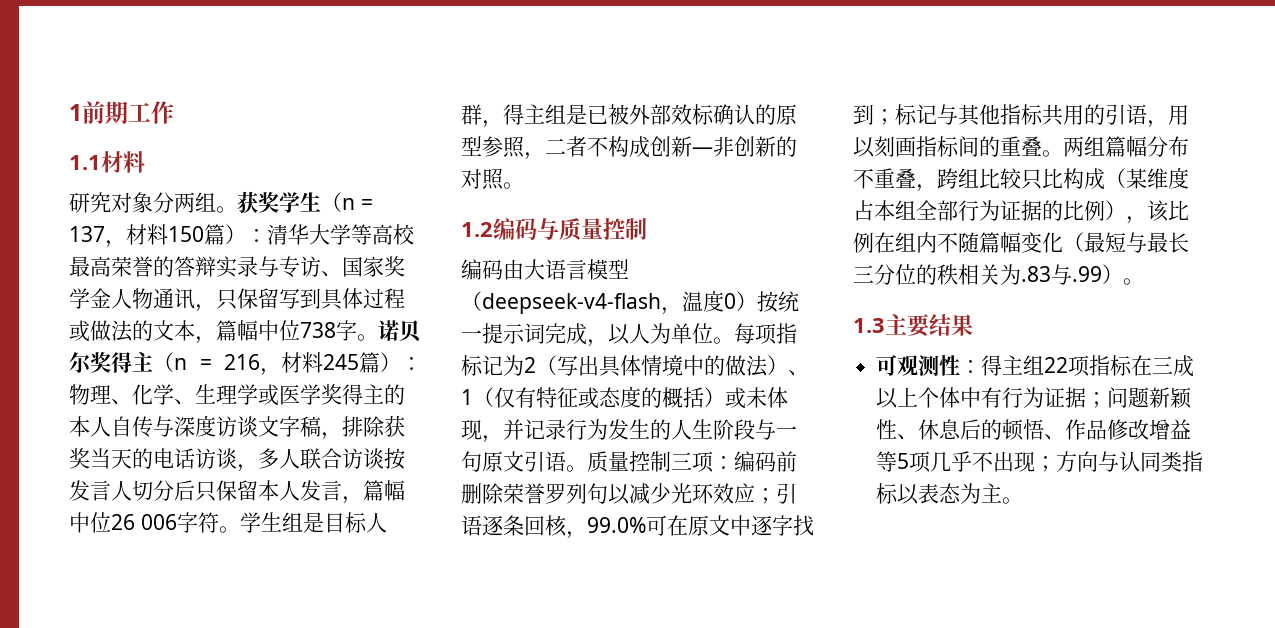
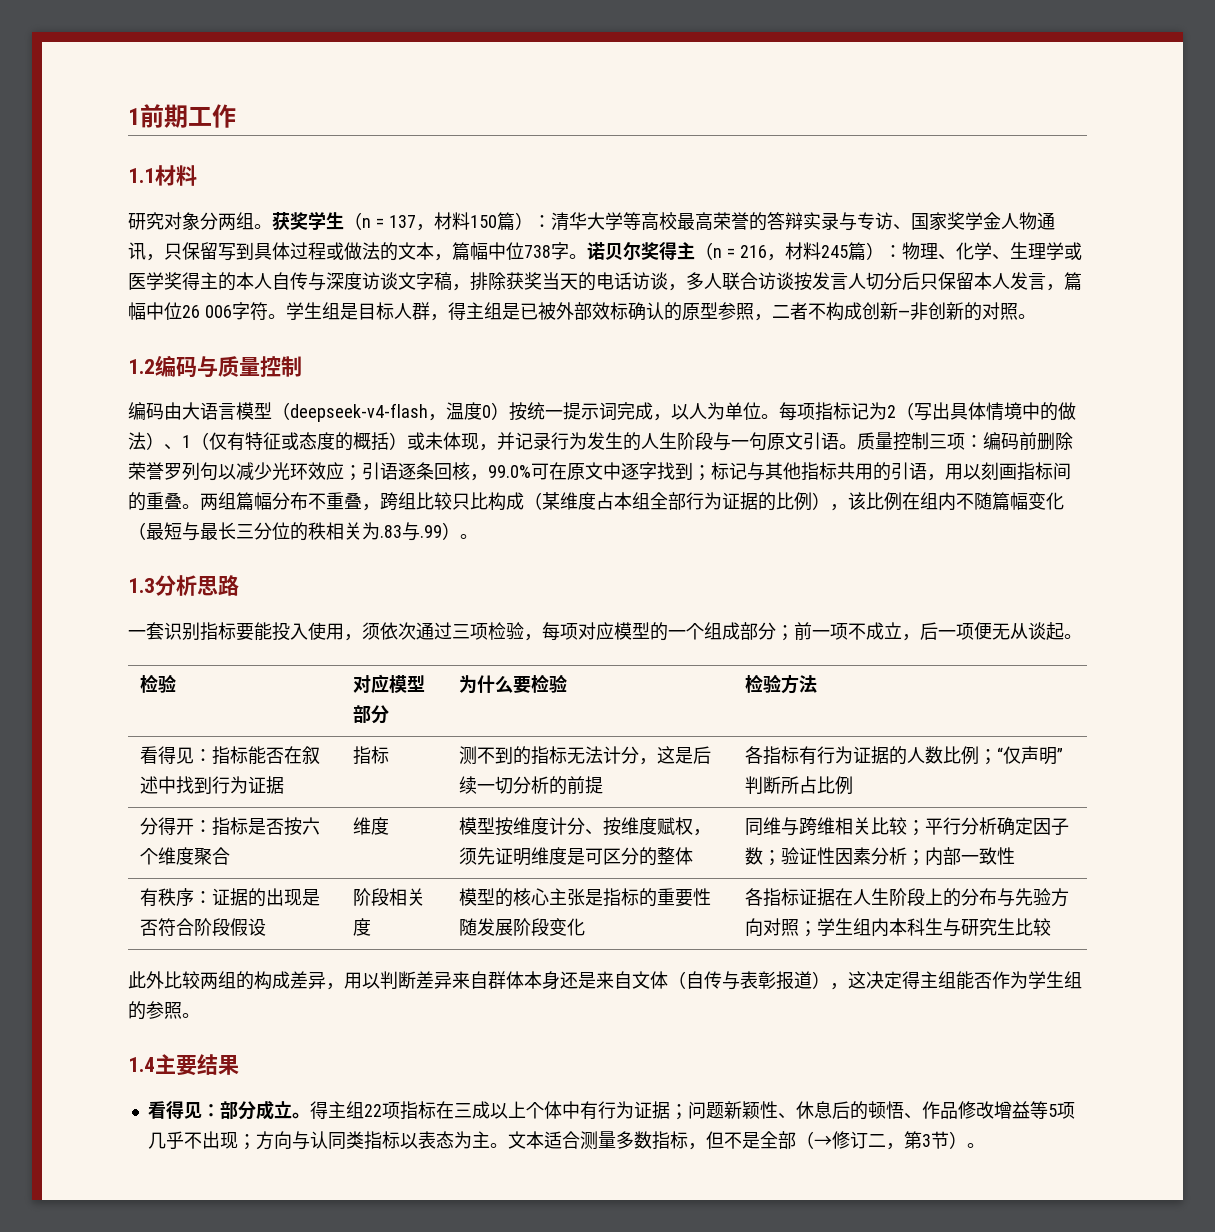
[885,314,973,337] [876,355,982,376] 主要结果 // 可观测性： -> [155,575,239,596] [128,622,1082,641] [139,674,176,693] [352,674,425,694] [352,705,389,724] [458,674,567,694] [744,674,817,694] [139,746,320,765] [139,776,284,794] [352,746,389,765] [458,746,711,765] [458,776,603,795] [744,746,1063,765] [744,776,853,795] [139,817,320,836] [139,847,230,865] [352,817,389,835] [458,817,711,836] [458,847,693,866] [744,817,1069,836] [744,847,1015,866] [139,888,320,907] [139,918,266,937] [352,888,425,906] [352,918,371,936] [458,888,711,907] [458,918,585,936] [744,888,1069,907] [744,918,1051,937] [128,971,1082,990] [128,1001,200,1020] [128,1054,239,1076] [147,1100,310,1120] 分析思路 // 一套识别指标要能投入使用，须依次通过三项检验，每项对应模型的一个组成部分；前一项不成立，后一项便无从谈起。 // 检验 | 对应模型部分 | 为什么要检验 | 检验方法 // 看得见：指标能否在叙述中找到行为证据 | 指标 | 测不到的指标无法计分，这是后续一切分析的前提 | 各指标有行为证据的人数比例；“仅声明”判断所占比例 // 分得开：指标是否按六个维度聚合 | 维度 | 模型按维度计分、按维度赋权，须先证明维度是可区分的整体 | 同维与跨维相关比较；平行分析确定因子数；验证性因素分析；内部一致性 // 有秩序：证据的出现是否符合阶段假设 | 阶段相关度 | 模型的核心主张是指标的重要性随发展阶段变化 | 各指标证据在人生阶段上的分布与先验方向对照；学生组内本科生与研究生比较 // 此外比较两组的构成差异，用以判断差异来自群体本身还是来自文体（自传与表彰报道），这决定得主组能否作为学生组的参照。 // 1.4主要结果 // 看得见：部分成立。
(1024, 500) none -> [507,1131,985,1150] 文本适合测量多数指标，但不是全部（→修订二，第3节）。

